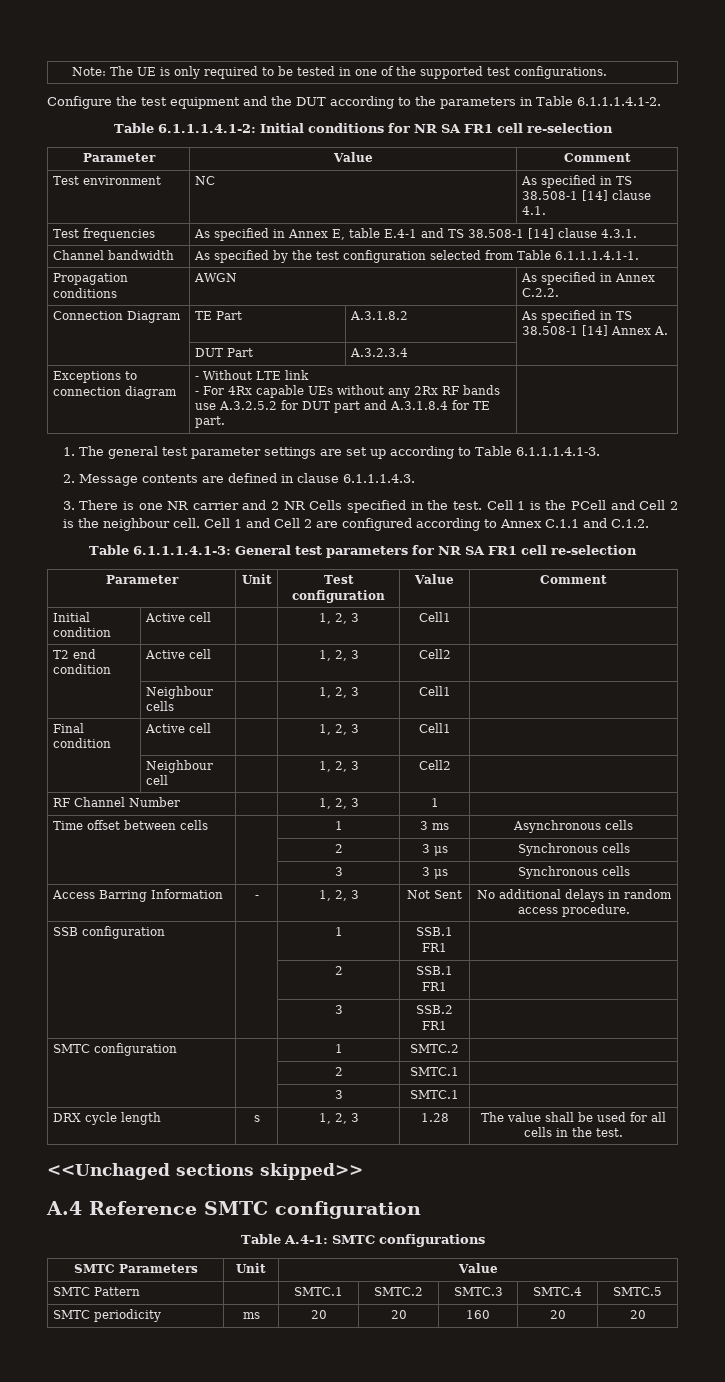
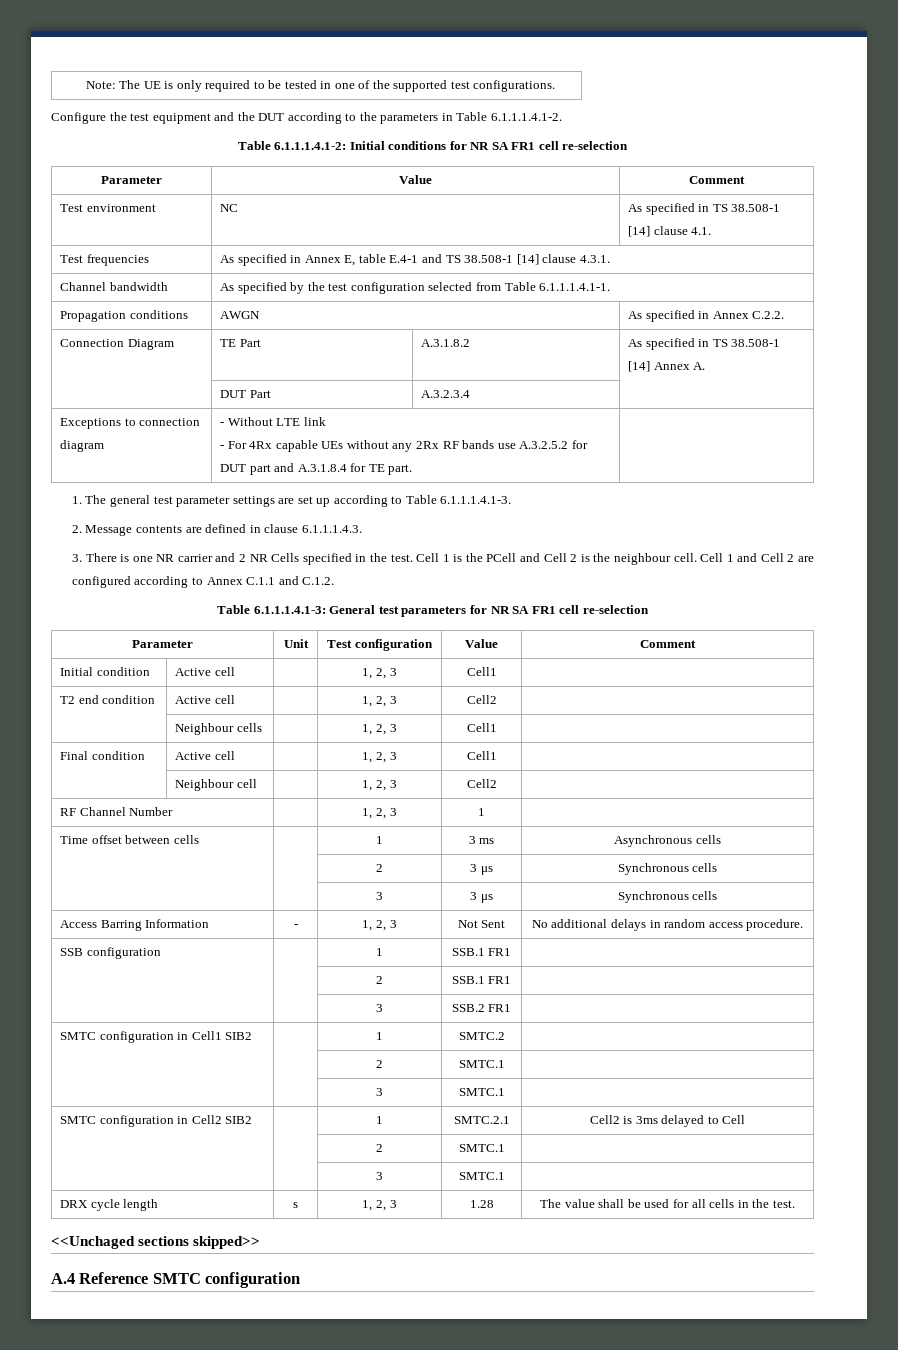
(177, 1049) none -> [177,1031,253,1040] in Cell1 SIB2
(459, 1094) none -> [60,1115,253,1127] [376,1116,383,1124] [453,1116,510,1124] [589,1115,746,1127] [376,1144,383,1152] [458,1144,505,1152] [376,1172,383,1180] [458,1172,505,1180] // SMTC configuration in Cell2 SIB2 | | 1 | SMTC.2.1 | Cell2 is 3ms delayed to Cell // | | 2 | SMTC.1 | // | | 3 | SMTC.1 |
[240,1234,485,1247] [73,1264,198,1273] [236,1263,266,1273] [457,1263,498,1273] [52,1287,140,1296] [294,1287,343,1296] [374,1287,423,1296] [453,1287,503,1296] [533,1287,582,1296] [613,1287,662,1296] [52,1309,161,1322] [242,1312,260,1319] [310,1310,327,1319] [390,1310,407,1319] [466,1310,490,1319] [549,1310,566,1319] [629,1310,646,1319] // Table A.4-1: SMTC configurations // SMTC Parameters | Unit | Value // SMTC Pattern | | SMTC.1 | SMTC.2 | SMTC.3 | SMTC.4 | SMTC.5 // SMTC periodicity | ms | 20 | 20 | 160 | 20 | 20 -> (301, 1280) none

